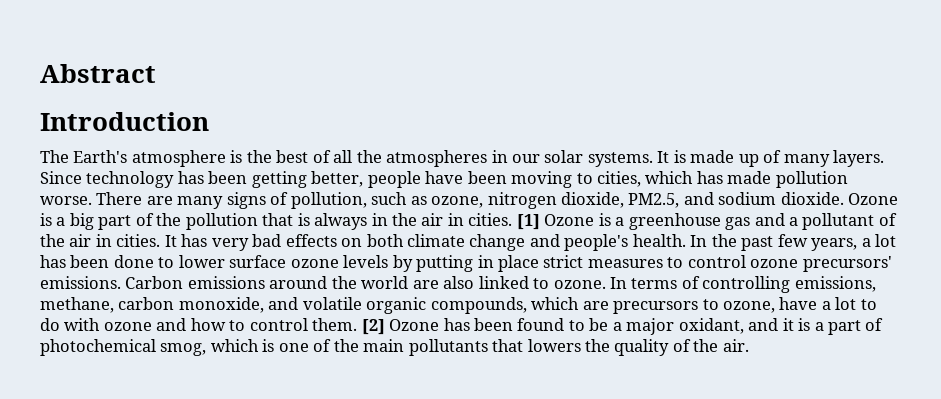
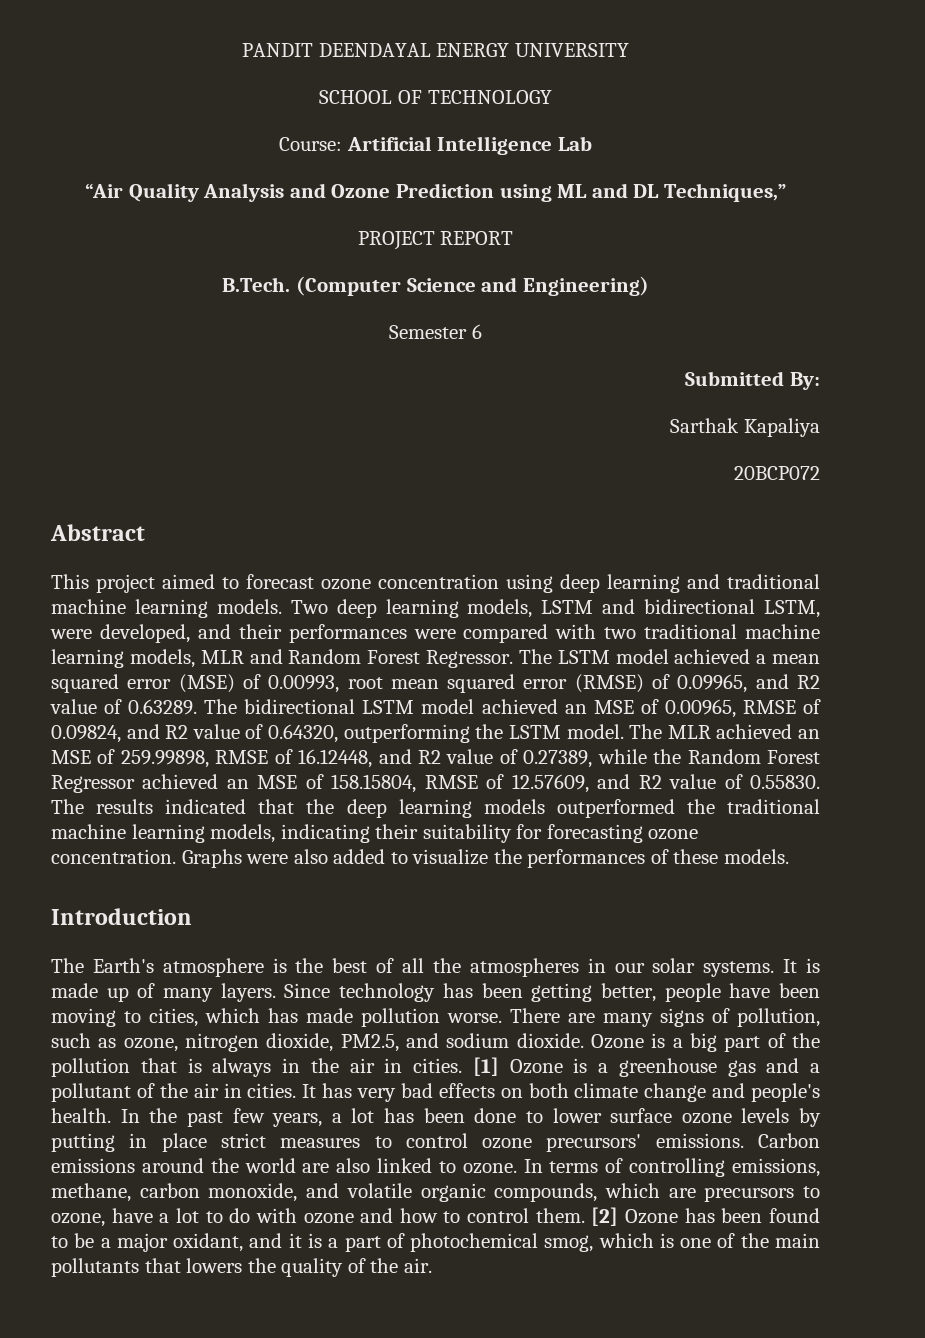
[40,64,156,83] Abstract -> [242,43,629,57] [319,90,552,104] [279,136,592,155] [85,183,786,202] [357,231,514,250] [222,276,649,296] [389,324,482,339] [685,371,820,390] [670,418,820,437] [734,466,820,480] [50,524,145,541] [51,574,820,593] [51,599,821,618] [50,624,821,643] [51,649,821,668] [51,674,820,693] [50,699,822,718] [51,724,821,743] [51,749,821,768] [51,774,820,793] [51,799,821,818] [51,824,699,843] [51,849,789,868] PANDIT DEENDAYAL ENERGY UNIVERSITY // SCHOOL OF TECHNOLOGY // Course: Artificial Intelligence Lab // “Air Quality Analysis and Ozone Prediction using ML and DL Techniques,” // PROJECT REPORT // B.Tech. (Computer Science and Engineering) // Semester 6 // Submitted By: // Sarthak Kapaliya // 20BCP072 // Abstract // This project aimed to forecast ozone concentration using deep learning and traditional machine learning models. Two deep learning models, LSTM and bidirectional LSTM, were developed, and their performances were compared with two traditional machine learning models, MLR and Random Forest Regressor. The LSTM model achieved a mean squared error (MSE) of 0.00993, root mean squared error (RMSE) of 0.09965, and R2 value of 0.63289. The bidirectional LSTM model achieved an MSE of 0.00965, RMSE of 0.09824, and R2 value of 0.64320, outperforming the LSTM model. The MLR achieved an MSE of 259.99898, RMSE of 16.12448, and R2 value of 0.27389, while the Random Forest Regressor achieved an MSE of 158.15804, RMSE of 12.57609, and R2 value of 0.55830. The results indicated that the deep learning models outperformed the traditional machine learning models, indicating their suitability for forecasting ozone concentration. Graphs were also added to visualize the performances of these models.

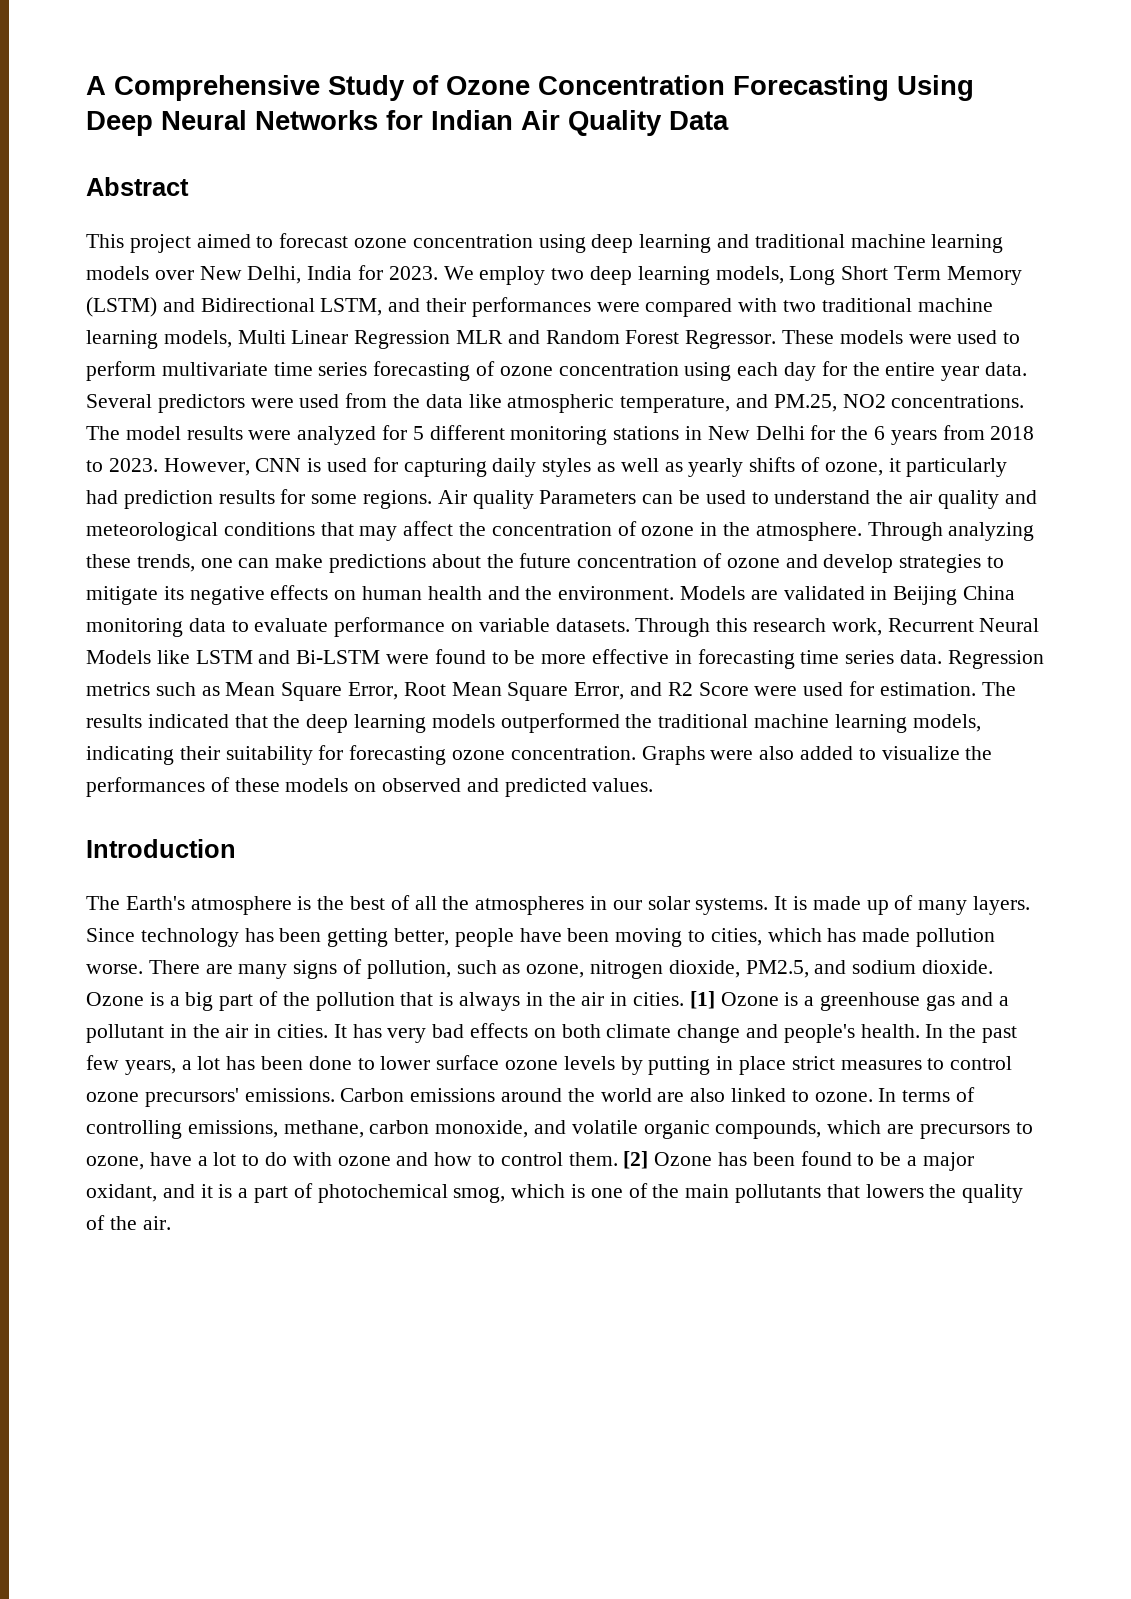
[242,43,629,57] [319,90,552,104] [279,136,592,155] [85,183,786,202] [357,231,514,250] [222,276,649,296] [389,324,482,339] [685,371,820,390] [670,418,820,437] [734,466,820,480] PANDIT DEENDAYAL ENERGY UNIVERSITY // SCHOOL OF TECHNOLOGY // Course: Artificial Intelligence Lab // “Air Quality Analysis and Ozone Prediction using ML and DL Techniques,” // PROJECT REPORT // B.Tech. (Computer Science and Engineering) // Semester 6 // Submitted By: // Sarthak Kapaliya // 20BCP072 -> [86,75,974,101] [86,110,729,136] A Comprehensive Study of Ozone Concentration Forecasting Using Deep Neural Networks for Indian Air Quality Data
[216,599,821,618] [50,624,190,643] models. Two deep learning models, LSTM and bidirectional LSTM, were developed, -> [86,265,1022,285] [86,297,383,317] models over New Delhi, India for 2023. We employ two deep learning models, Long Short Term Memory (LSTM) and Bidirectional LSTM,
(195, 658) none -> [237,330,451,349] Multi Linear Regression
[518,649,821,664] [51,674,820,693] [50,699,822,718] [51,724,821,743] [51,749,821,768] [51,774,820,793] The LSTM model achieved a mean squared error (MSE) of 0.00993, root mean squared error (RMSE) of 0.09965, and R2 value of 0.63289. The bidirectional LSTM model achieved an MSE of 0.00965, RMSE of 0.09824, and R2 value of 0.64320, outperforming the LSTM model. The MLR achieved an MSE of 259.99898, RMSE of 16.12448, and R2 value of 0.27389, while the Random Forest Regressor achieved an MSE of 158.15804, RMSE of 12.57609, and R2 value of 0.55830. -> [782,330,1021,344] [86,361,1028,381] [86,393,1025,413] [86,425,1035,445] [86,457,1008,477] [86,489,1037,509] [86,521,1035,541] [86,553,1005,573] [86,585,1016,605] [86,617,1040,637] [86,649,1044,669] [86,681,976,701] These models were used to perform multivariate time series forecasting of ozone concentration using each day for the entire year data. Several predictors were used from the data like atmospheric temperature, and PM.25, NO2 concentrations. The model results were analyzed for 5 different monitoring stations in New Delhi for the 6 years from 2018 to 2023. However, CNN is used for capturing daily styles as well as yearly shifts of ozone, it particularly had prediction results for some regions. Air quality Parameters can be used to understand the air quality and meteorological conditions that may affect the concentration of ozone in the atmosphere. Through analyzing these trends, one can make predictions about the future concentration of ozone and develop strategies to mitigate its negative effects on human health and the environment. Models are validated in Beijing China monitoring data to evaluate performance on variable datasets. Through this research work, Recurrent Neural Models like LSTM and Bi-LSTM were found to be more effective in forecasting time series data. Regression metrics such as Mean Square Error, Root Mean Square Error, and R2 Score were used for estimation.
[723,849,789,864] models. -> [285,778,654,797] models on observed and predicted values.
[136,1083,155,1098] of -> [169,1024,187,1038] in

